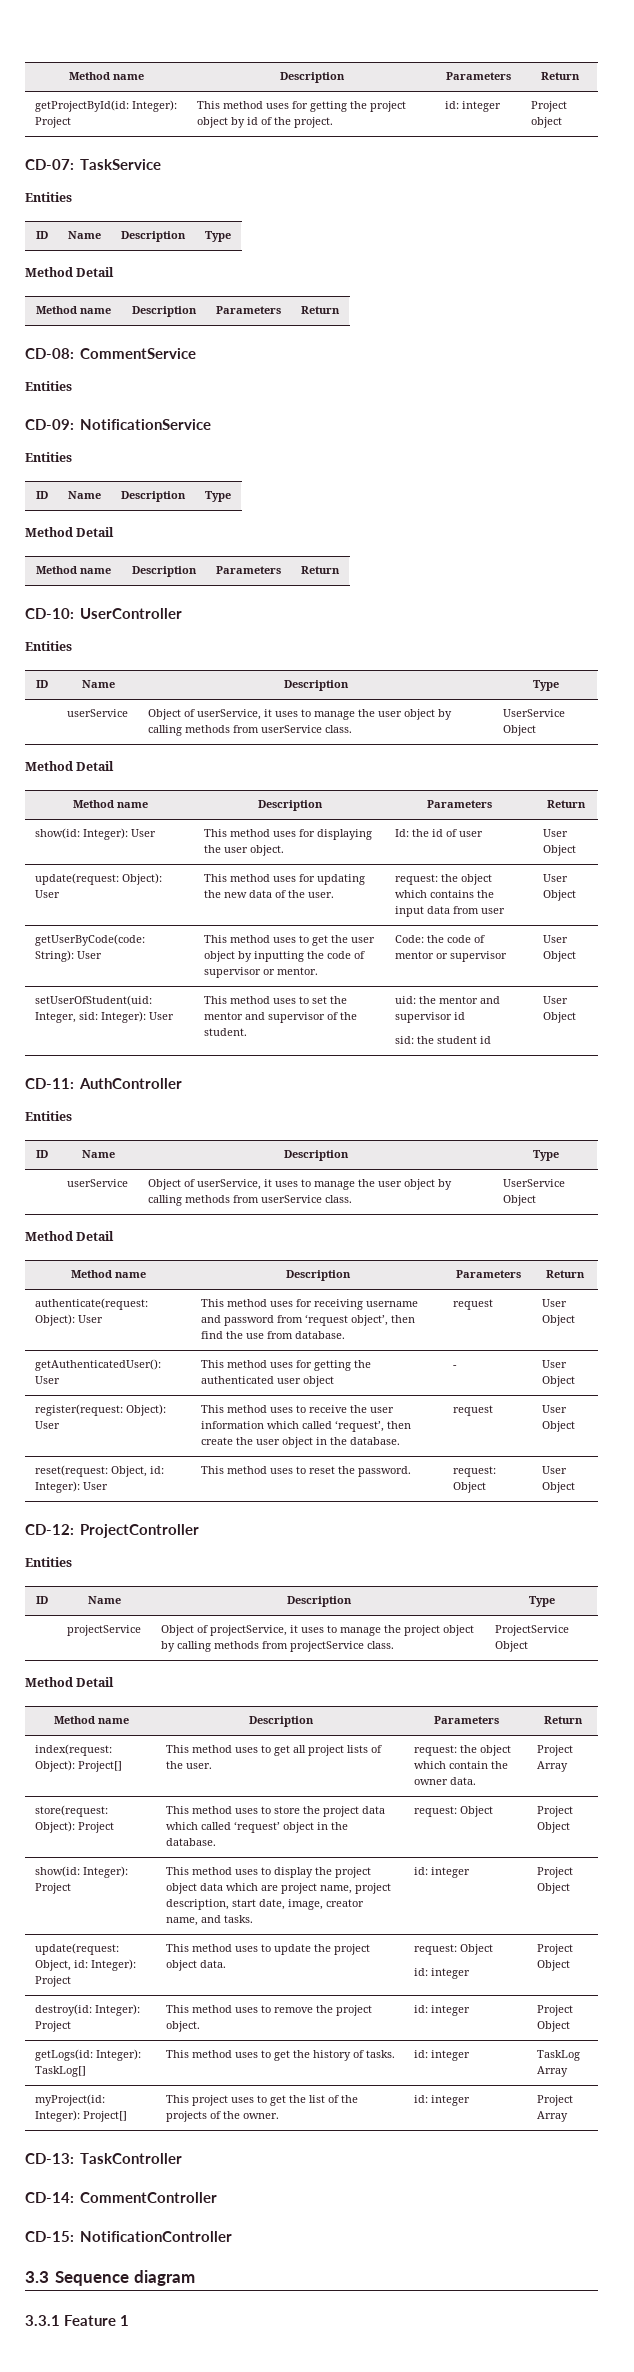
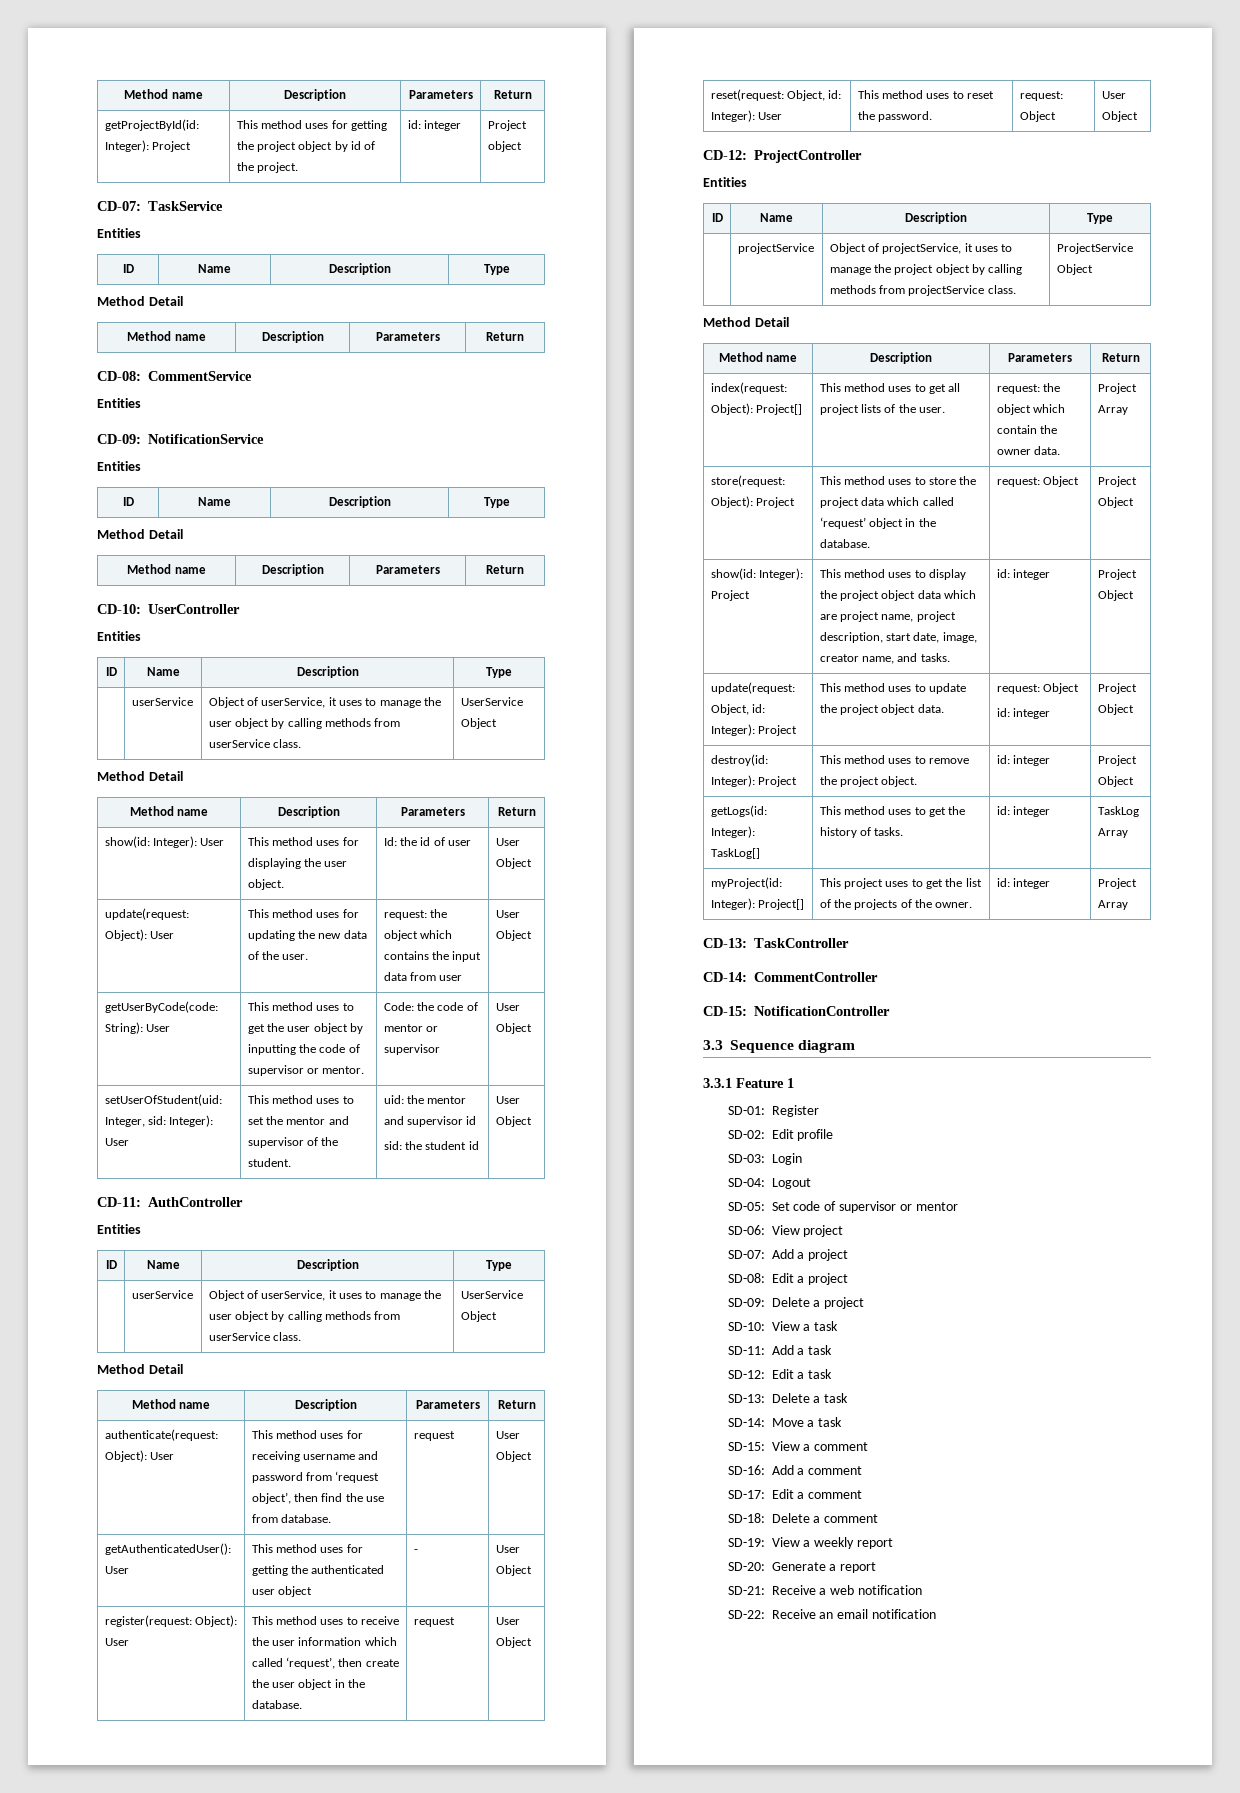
(129, 2320) none -> [727,1105,819,1117] [727,1129,834,1141] [727,1153,802,1165] [727,1178,811,1189] [727,1201,958,1213] [727,1225,844,1237] [727,1249,849,1261] [727,1273,849,1285] [727,1297,865,1309] [727,1321,839,1331] [727,1345,833,1355] [727,1369,833,1379] [727,1393,849,1403] [727,1417,843,1427] [727,1441,869,1451] [727,1465,863,1475] [727,1489,863,1499] [727,1513,879,1523] [727,1537,894,1549] [727,1562,877,1573] [727,1585,923,1595] [727,1609,937,1619] // SD-01: Register // SD-02: Edit profile // SD-03: Login // SD-04: Logout // SD-05: Set code of supervisor or mentor // SD-06: View project // SD-07: Add a project // SD-08: Edit a project // SD-09: Delete a project // SD-10: View a task // SD-11: Add a task // SD-12: Edit a task // SD-13: Delete a task // SD-14: Move a task // SD-15: View a comment // SD-16: Add a comment // SD-17: Edit a comment // SD-18: Delete a comment // SD-19: View a weekly report // SD-20: Generate a report // SD-21: Receive a web notification // SD-22: Receive an email notification

